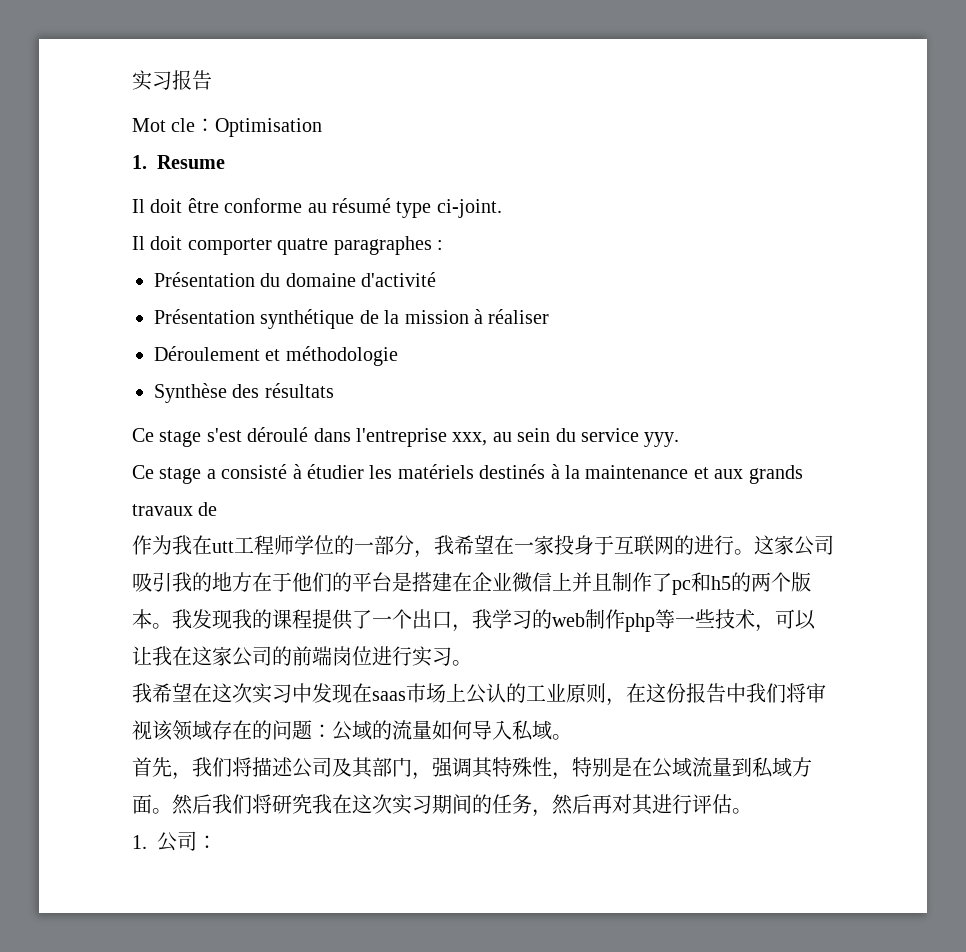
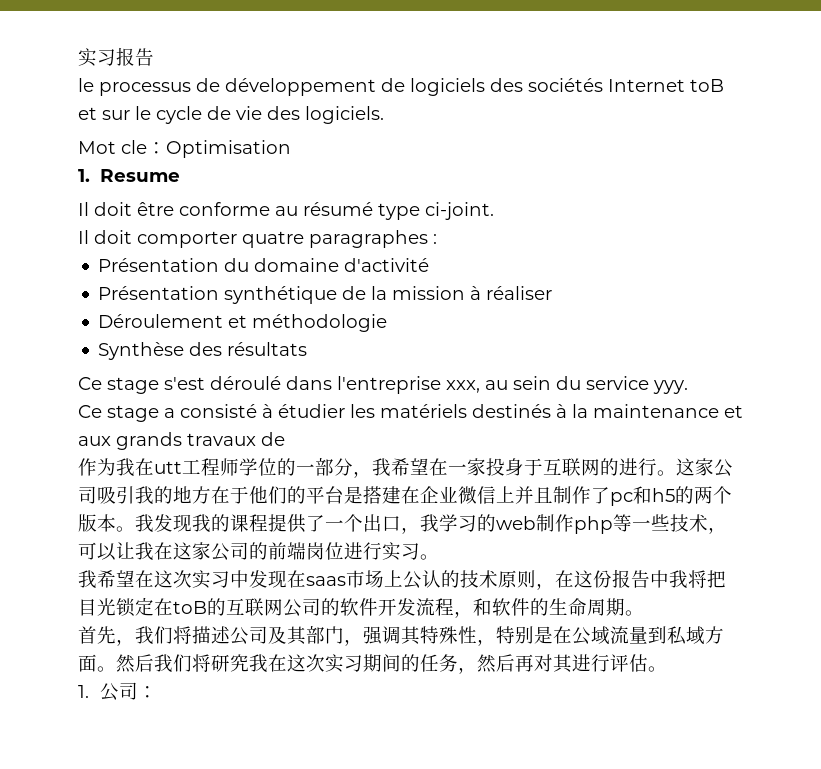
(212, 80) none -> [78,78,724,96] [78,106,384,124] // le processus de développement de logiciels des sociétés Internet toB et sur le cycle de vie des logiciels.
[526,683,566,702] 工业 -> [460,570,498,588] 技术
[766,683,826,703] [132,720,552,741] 们将审视该领域存在的问题：公域的流量如何导入私域 -> [688,570,726,588] [78,597,625,618] 将把目光锁定在toB的互联网公司的软件开发流程，和软件的生命周期

